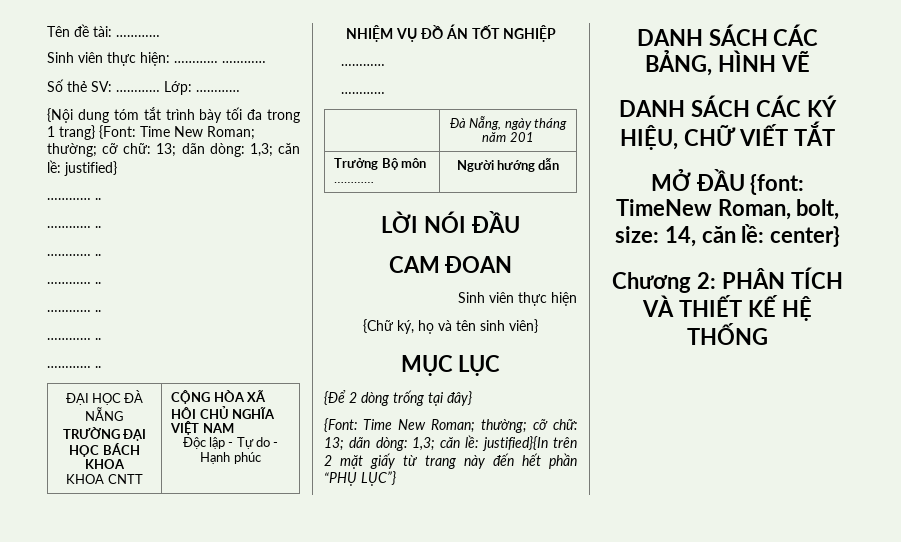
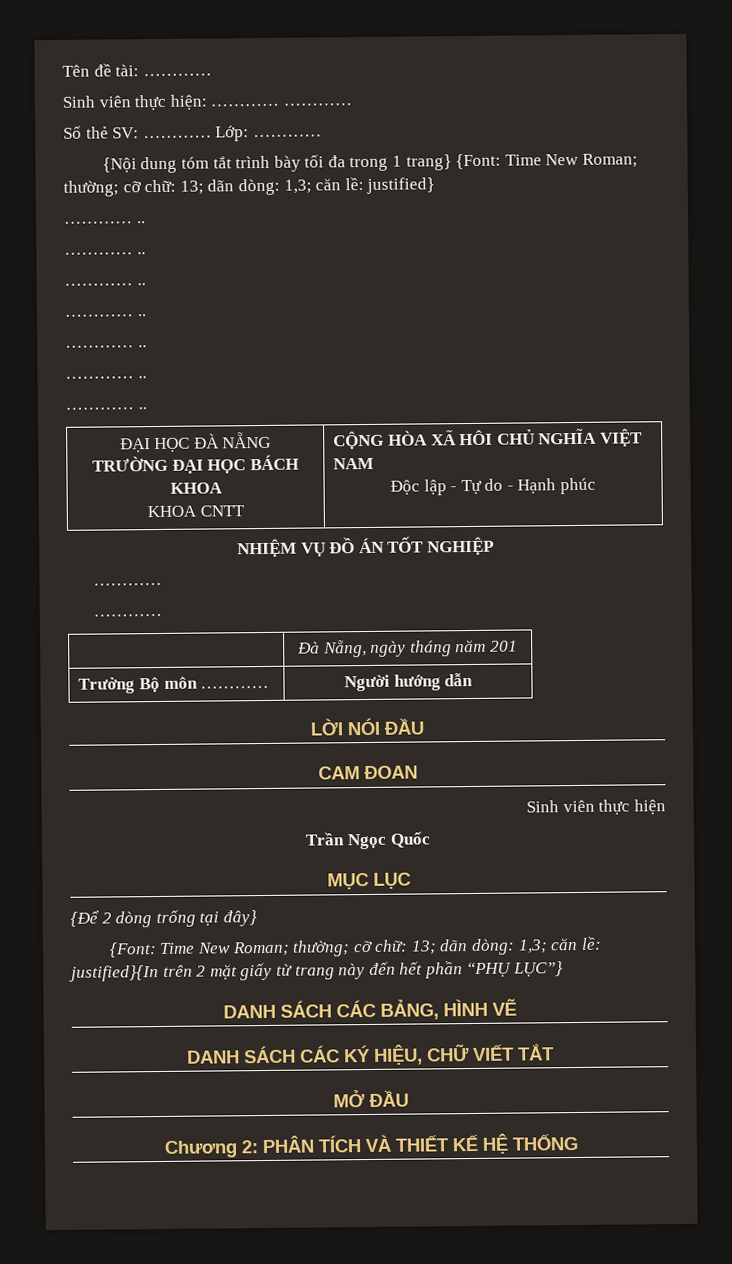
[363,319,538,334] {Chữ ký, họ và tên sinh viên} -> [305,831,431,850] Trần Ngọc Quốc
[750,174,805,195] [615,199,840,220] [614,224,841,247] {font: TimeNew Roman, bolt, size: 14, căn lề: center} -> (409, 1098) none

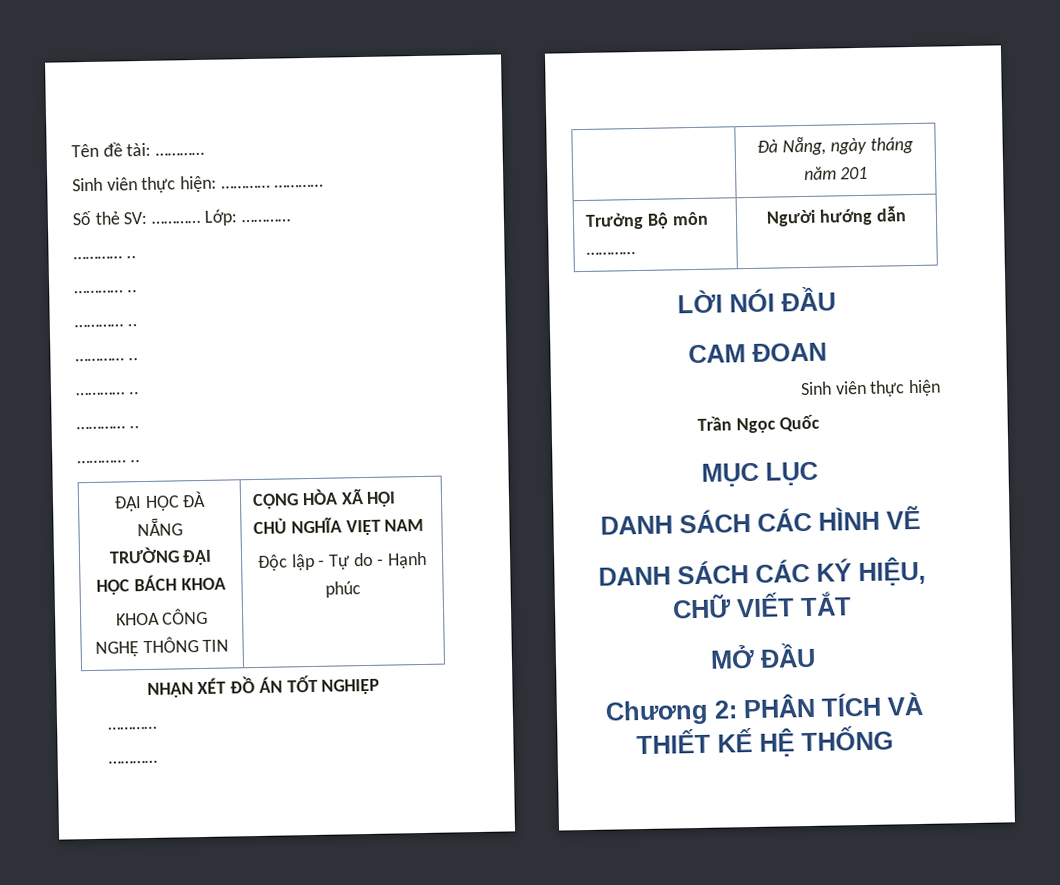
[101,153,639,174] [63,177,436,197] // {Nội dung tóm tắt trình bày tối đa trong 1 trang} {Font: Time New Roman; thường; cỡ chữ: 13; dãn dòng: 1,3; căn lề: justified} -> (290, 220) none
[199,505,245,517] CNTT -> [161,607,209,625] [94,636,230,657] CÔNG NGHỆ THÔNG TIN
[459,429,494,446] HÔI -> [366,491,397,507] HỘI
[237,538,326,558] NHIỆM VỤ -> [146,677,227,699] NHẬN XÉT
[70,909,257,928] [108,936,602,958] [69,961,564,982] [222,999,439,1020] // {Để 2 dòng trống tại đây} // {Font: Time New Roman; thường; cỡ chữ: 13; dãn dòng: 1,3; căn lề: justified}{In trên 2 mặt giấy từ trang này đến hết phần “PHỤ LỤC”} // DANH SÁCH CÁC BẢNG, -> [600,507,812,535] // DANH SÁCH CÁC

